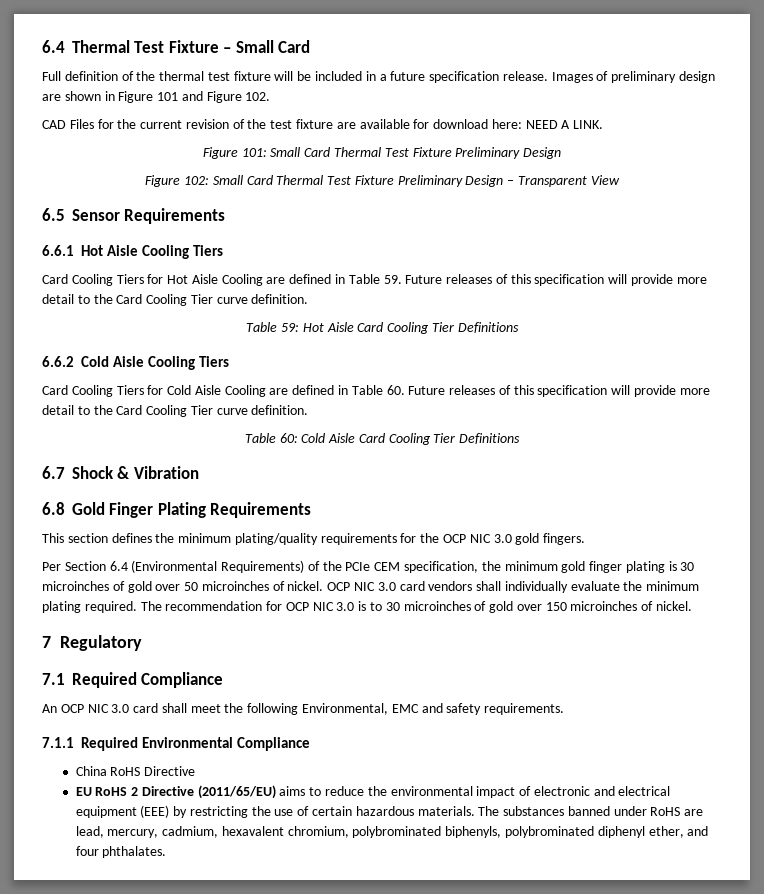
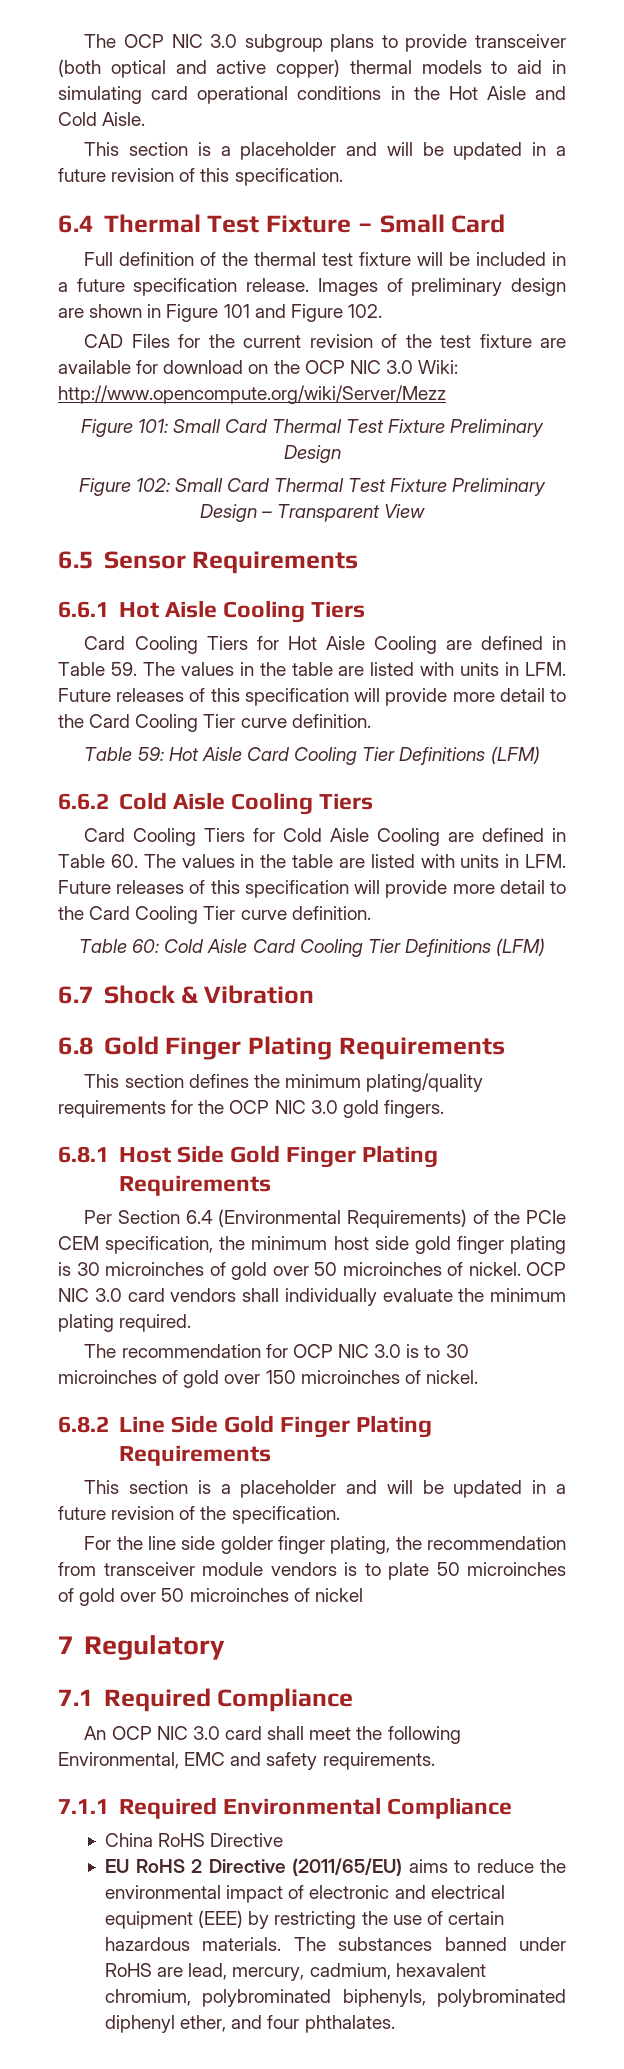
(42, 46) none -> [84,34,566,52] [58,59,566,78] [58,86,566,104] [58,112,146,126] [84,142,567,160] [58,168,343,186] The OCP NIC 3.0 subgroup plans to provide transceiver (both optical and active copper) thermal models to aid in simulating card operational conditions in the Hot Aisle and Cold Aisle. // This section is a placeholder and will be updated in a future revision of this specification. //
[491,119,604,129] here: NEED A LINK. -> [248,360,459,374] [58,385,446,404] on the OCP NIC 3.0 Wiki: http://www.opencompute.org/wiki/Server/Mezz
(402, 279) none -> [142,662,566,676] The values in the table are listed with units in LFM.
(519, 327) none -> [490,746,540,764] (LFM)
(405, 390) none -> [143,854,566,868] The values in the table are listed with units in LFM.
(521, 438) none -> [496,938,546,956] (LFM)
(586, 539) none -> [58,1145,439,1168] [118,1175,271,1196] // 6.8.1 Host Side Gold Finger Plating Requirements
(558, 566) none -> [333,1236,409,1250] host side
(137, 607) none -> (192, 1323) //
(693, 606) none -> [58,1415,433,1438] [118,1445,271,1466] [84,1480,567,1498] [58,1506,340,1524] [84,1536,566,1554] [58,1562,566,1580] [58,1588,363,1606] // 6.8.2 Line Side Gold Finger Plating Requirements // This section is a placeholder and will be updated in a future revision of the specification. // For the line side golder finger plating, the recommendation from transceiver module vendors is to plate 50 microinches of gold over 50 microinches of nickel

